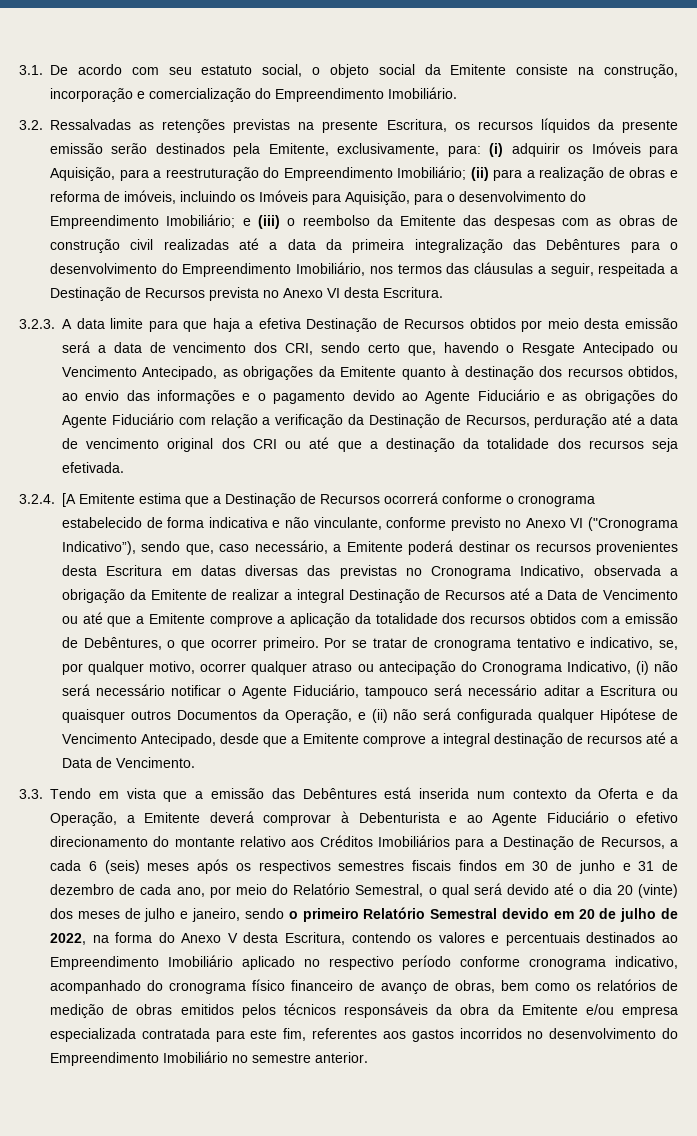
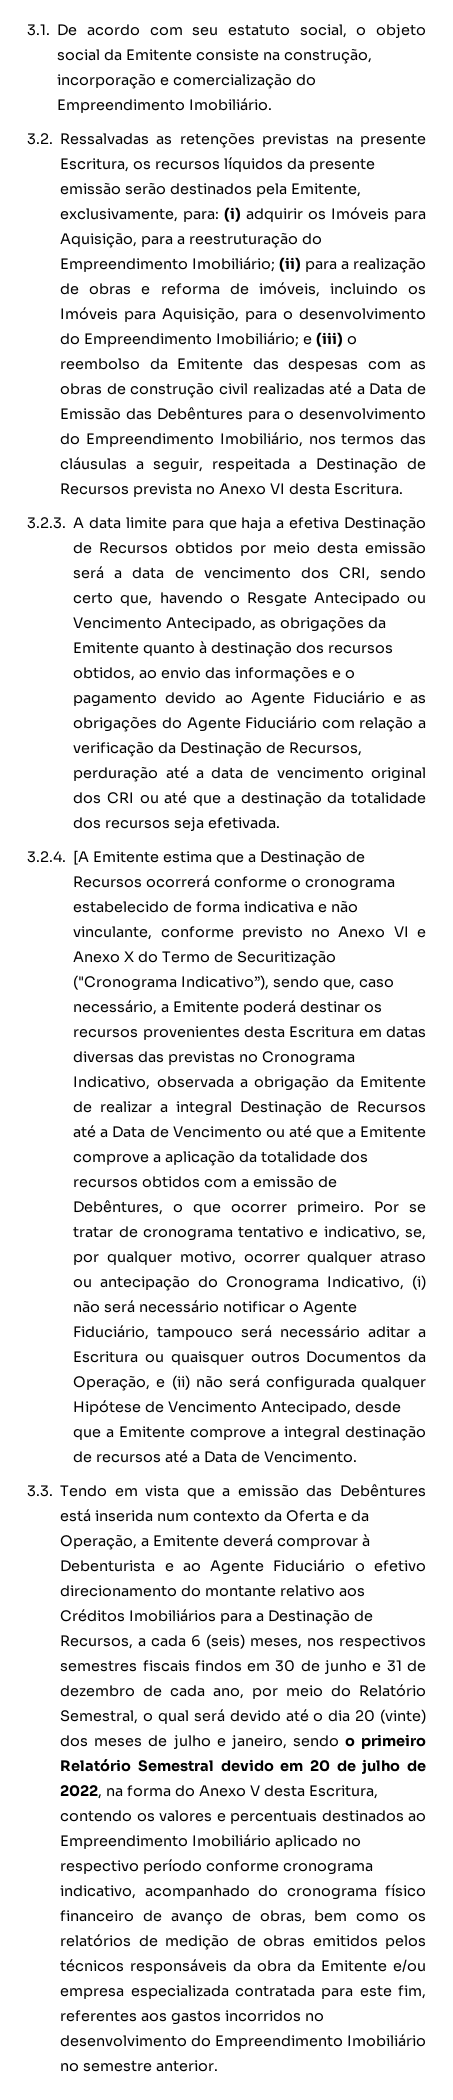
[287,239,503,253] data da primeira integralização -> [369,383,426,395] [60,407,122,420] Data de Emissão
(584, 523) none -> [417,929,427,938] [73,950,336,966] e Anexo X do Termo de Securitização
[147,859,251,874] meses após os -> [250,1638,335,1649] meses, nos

